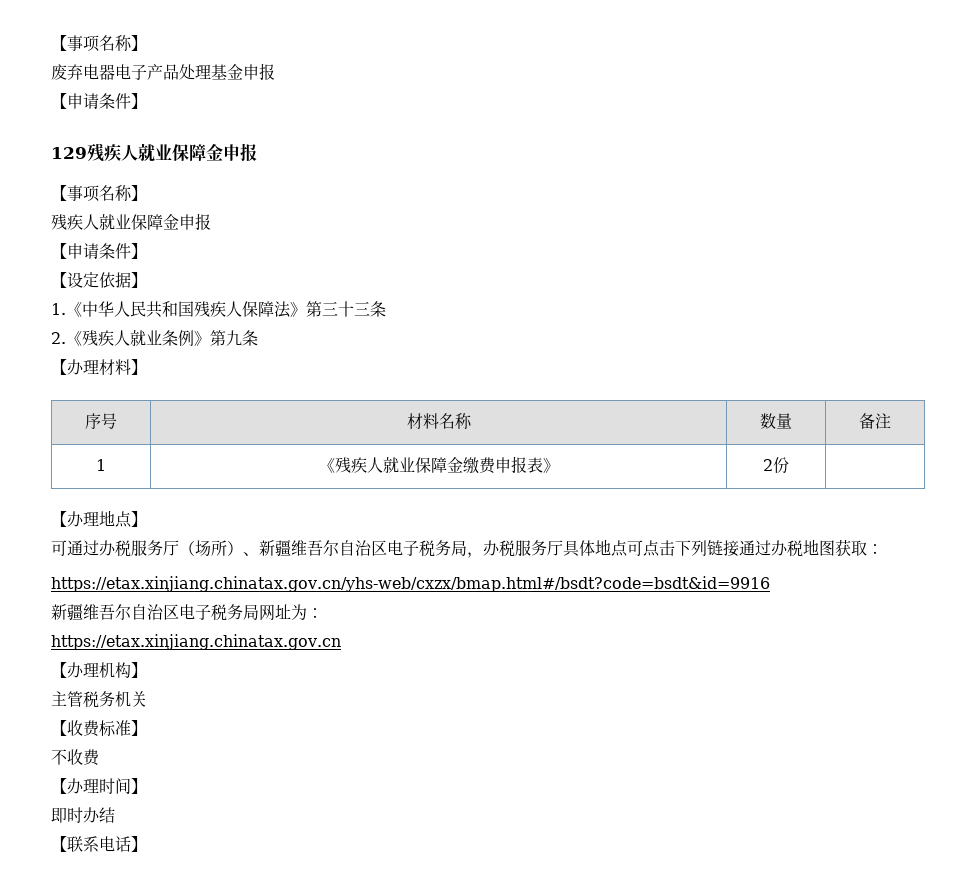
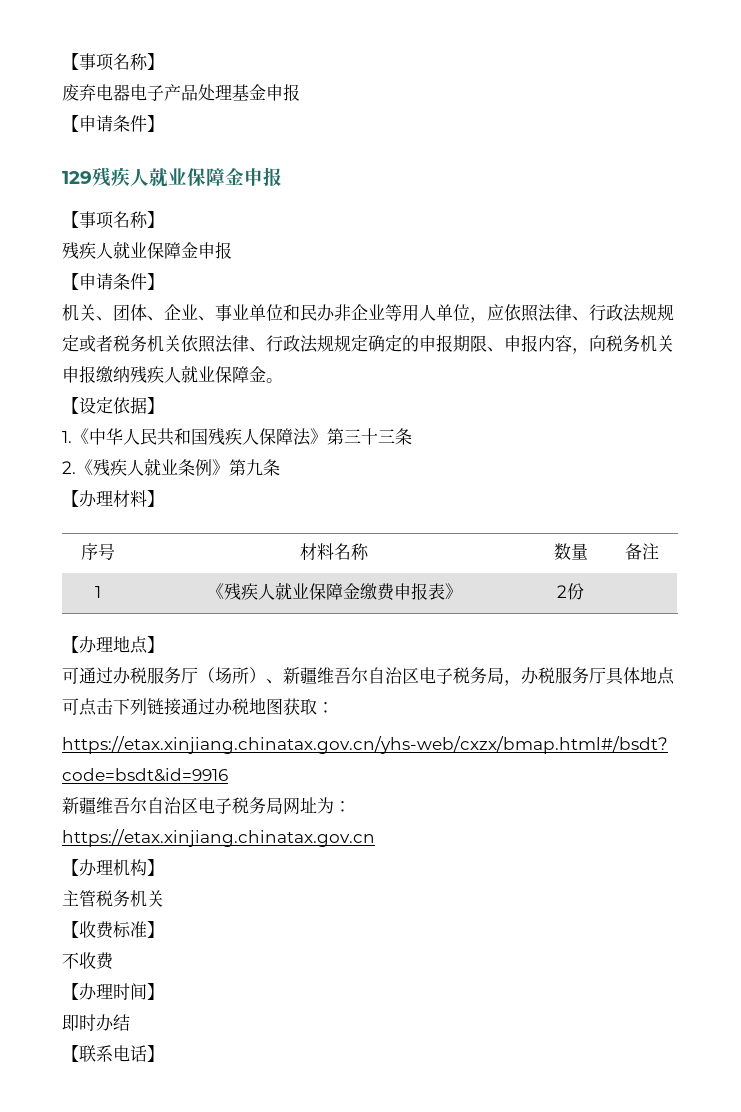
(147, 251) none -> [62,304,674,323] [62,335,674,354] [62,365,283,383] // 机关、团体、企业、事业单位和民办非企业等用人单位，应依照法律、行政法规规定或者税务机关依照法律、行政法规规定确定的申报期限、申报内容，向税务机关申报缴纳残疾人就业保障金。

